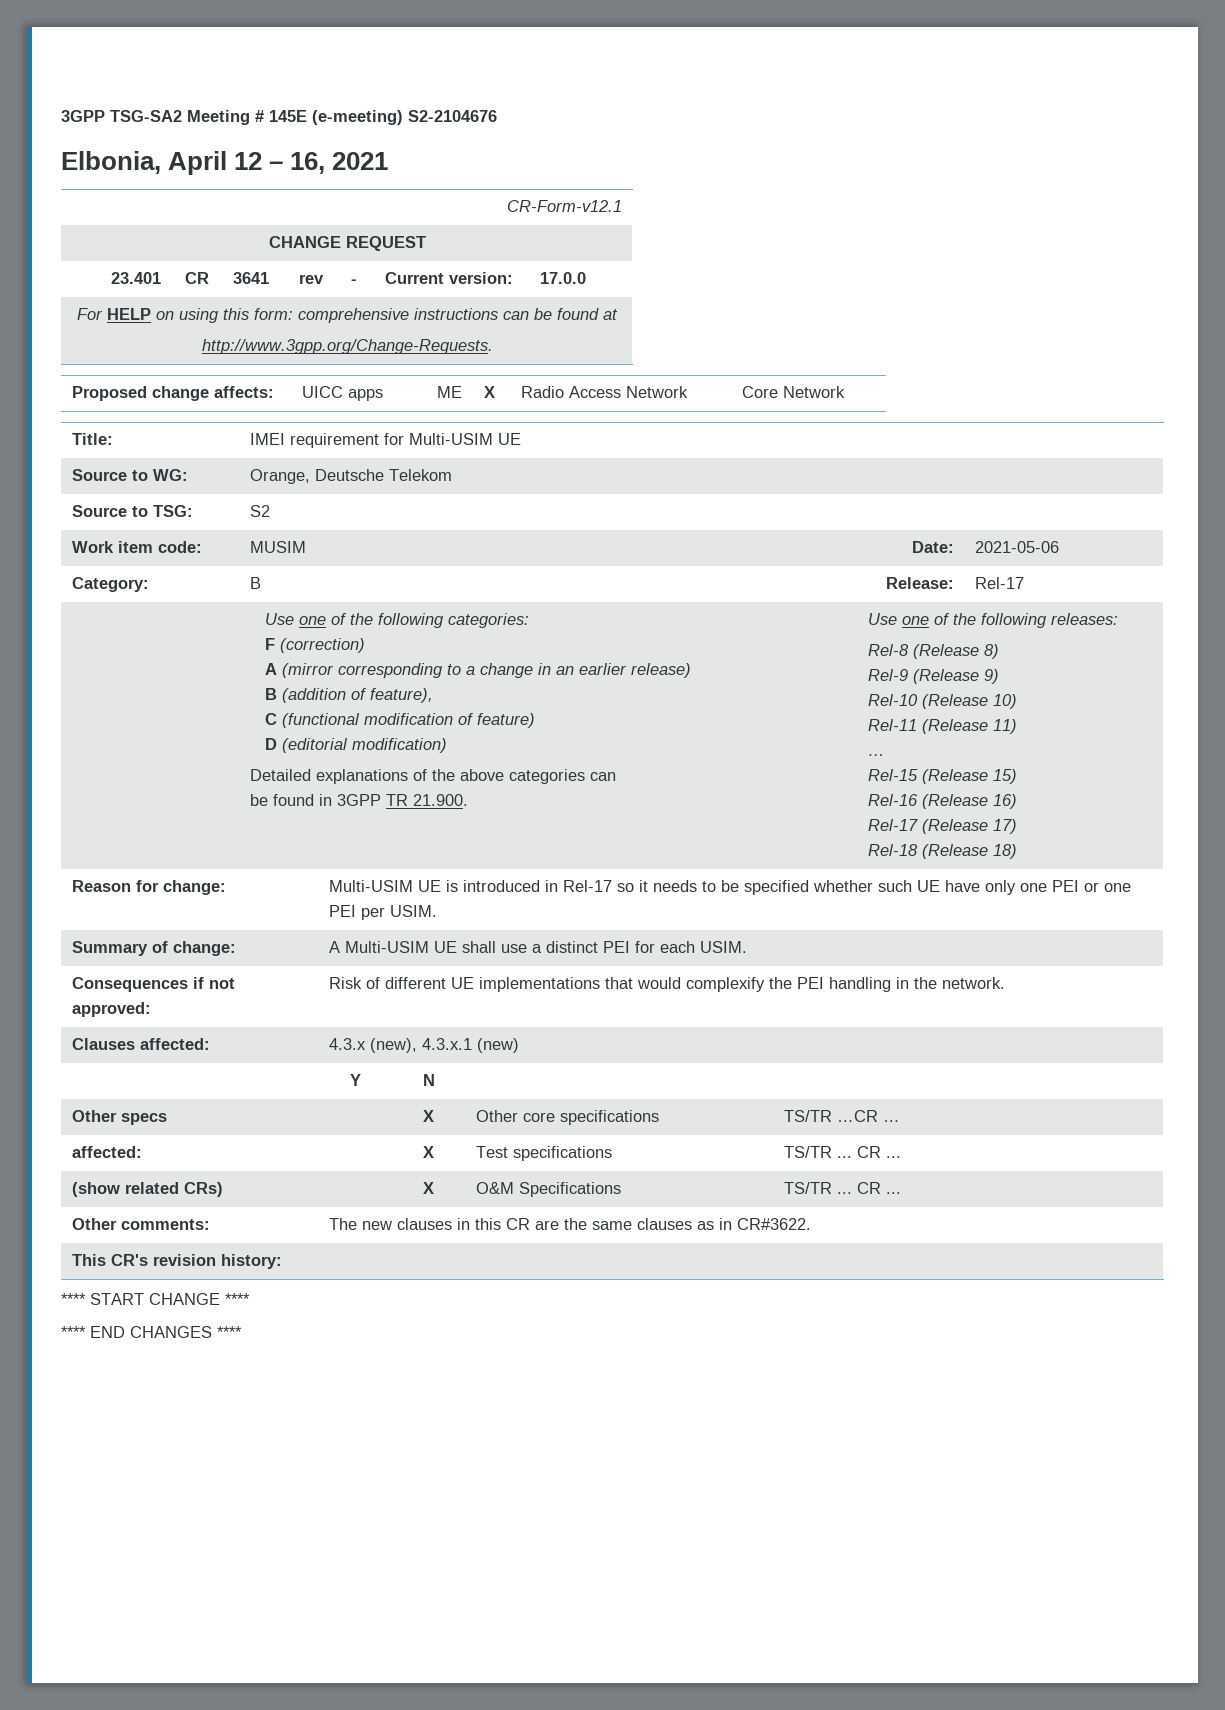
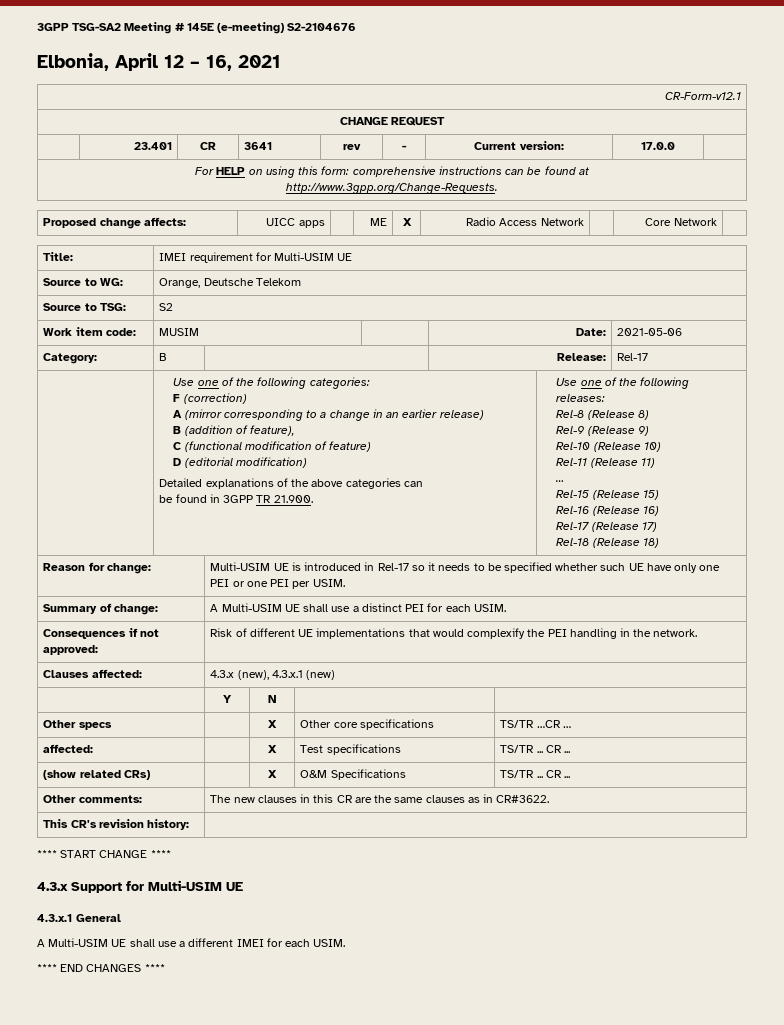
(250, 1299) none -> [37,880,243,893] [37,914,121,922] [37,938,346,947] // 4.3.x Support for Multi-USIM UE // 4.3.x.1 General // A Multi-USIM UE shall use a different IMEI for each USIM.

